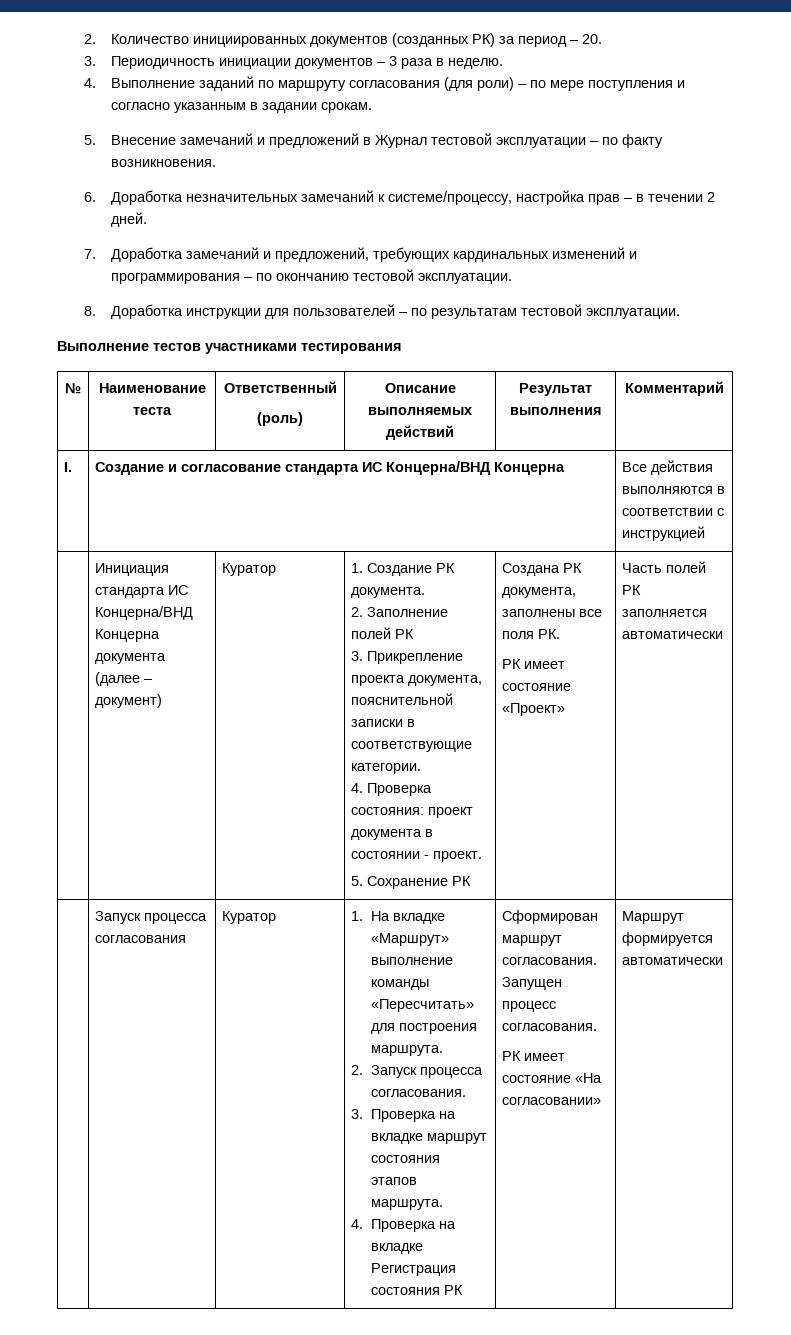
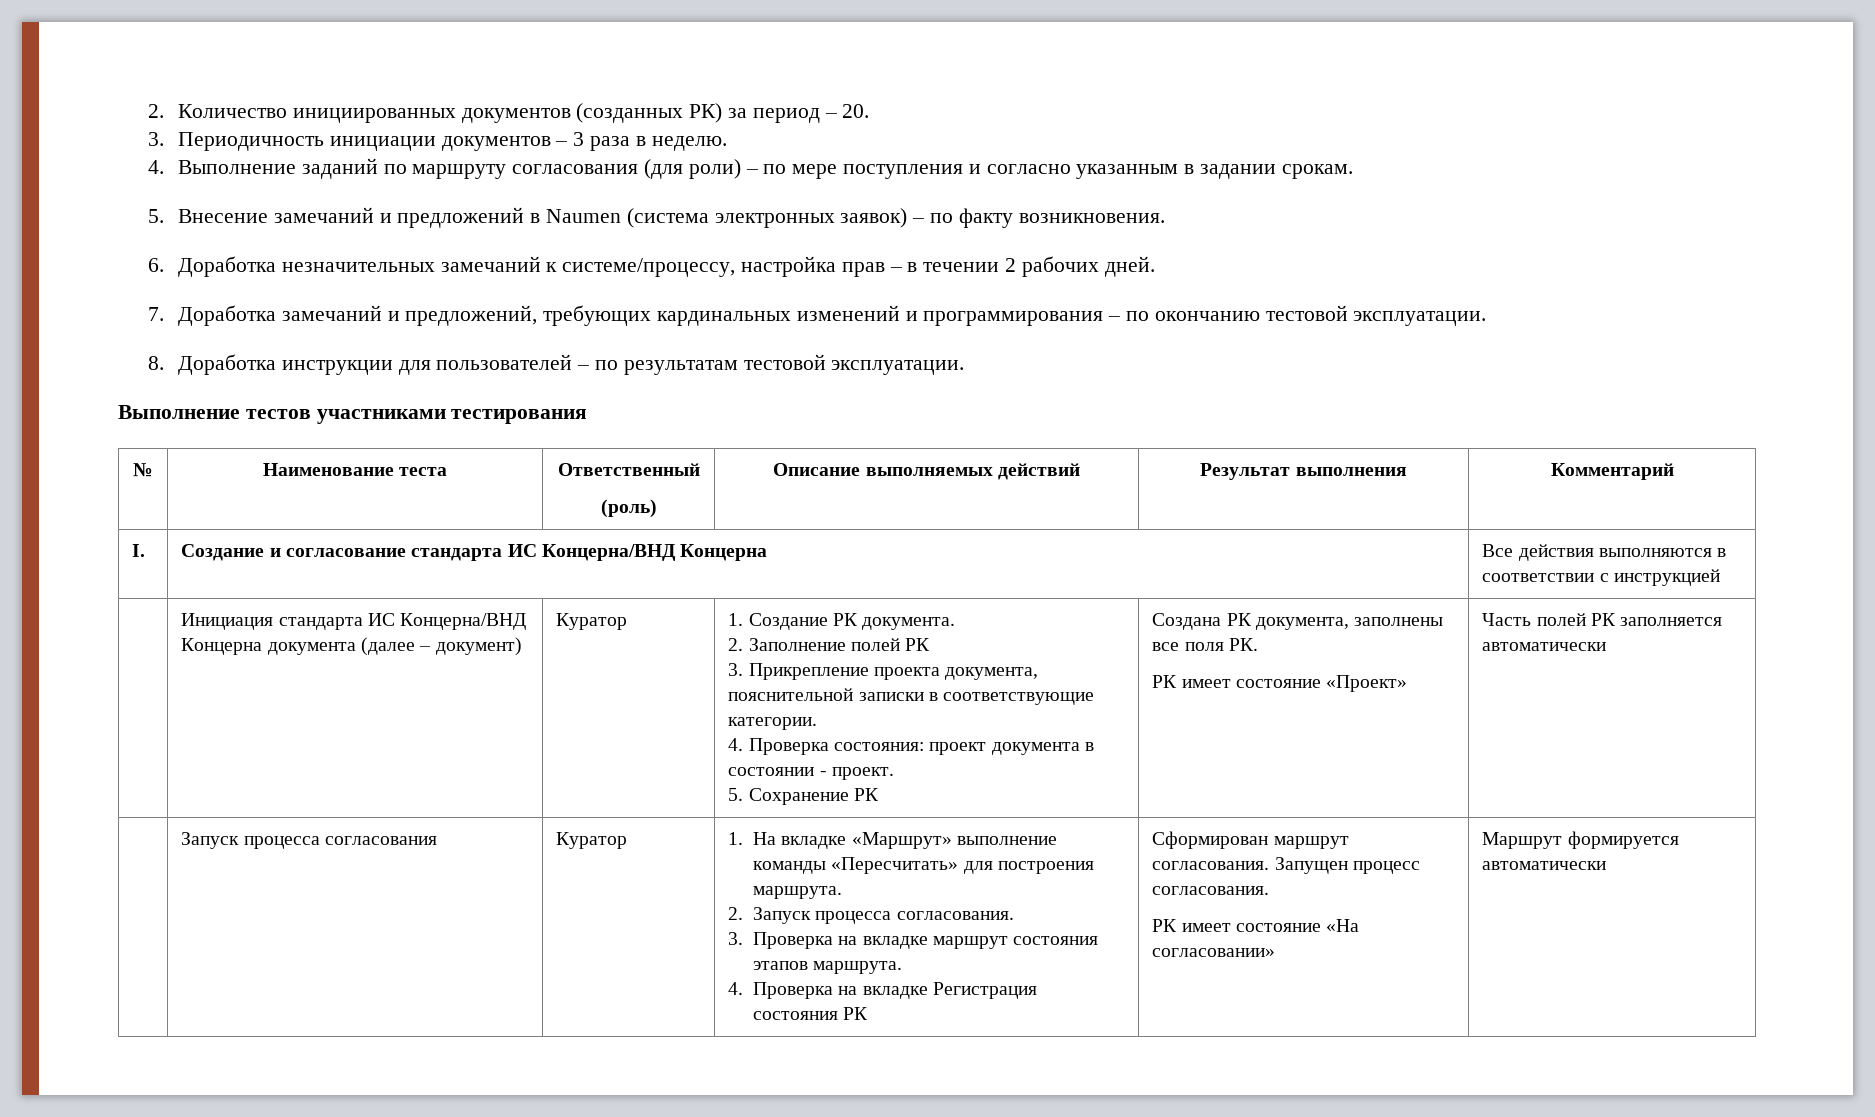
[375,133,587,148] Журнал тестовой эксплуатации -> [546,208,908,228] Naumen (система электронных заявок)
(716, 197) none -> [1021,256,1099,277] рабочих

